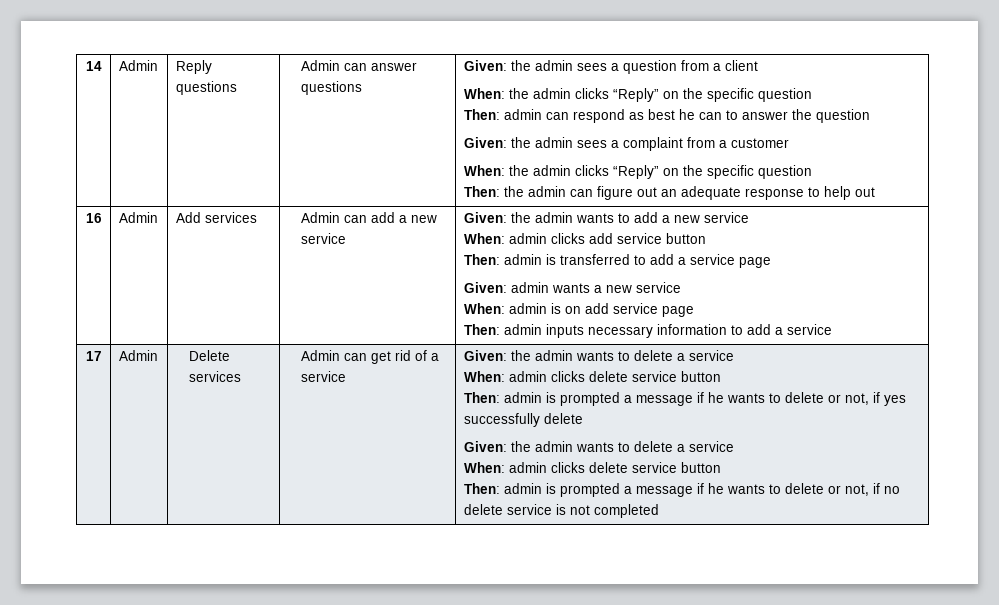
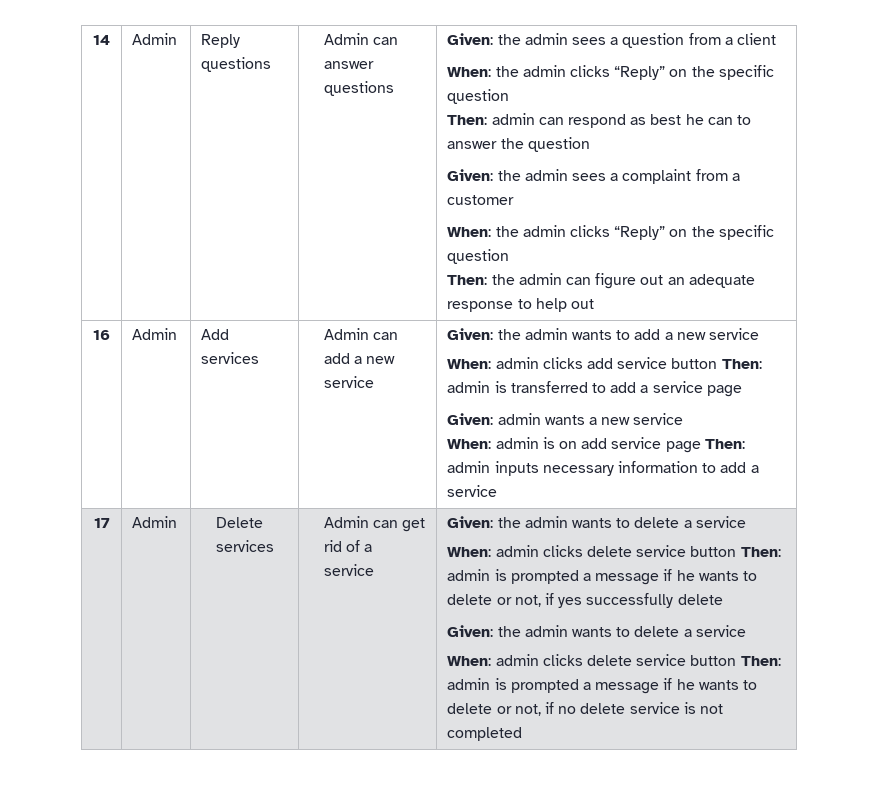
(706, 238) // -> (718, 363) none
(694, 311) // -> (701, 447) none
(721, 376) // -> (737, 551) none
(721, 467) // -> (737, 660) none

